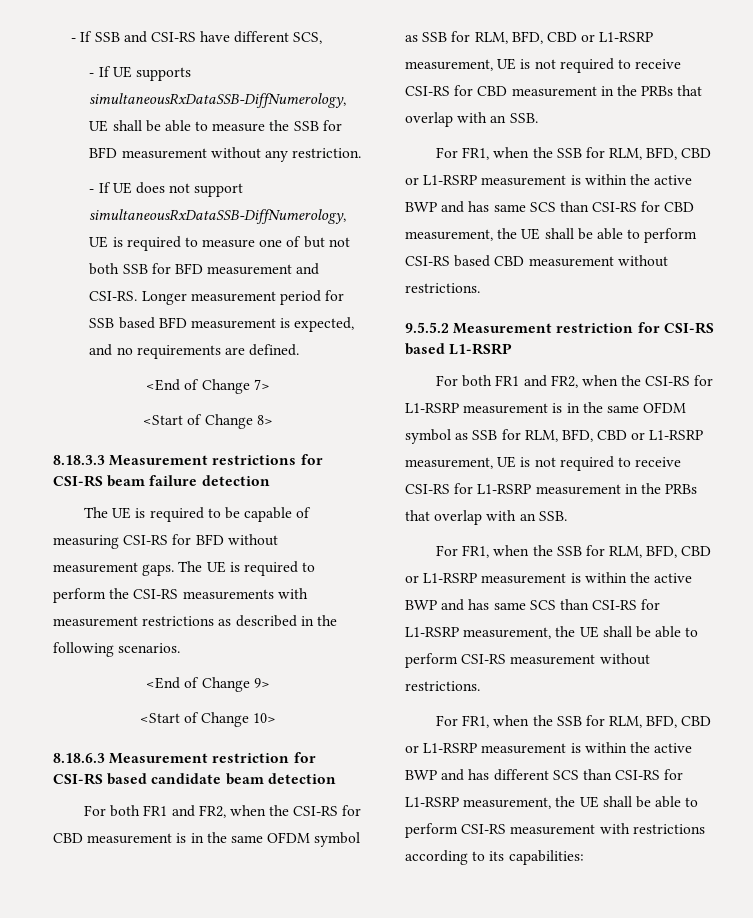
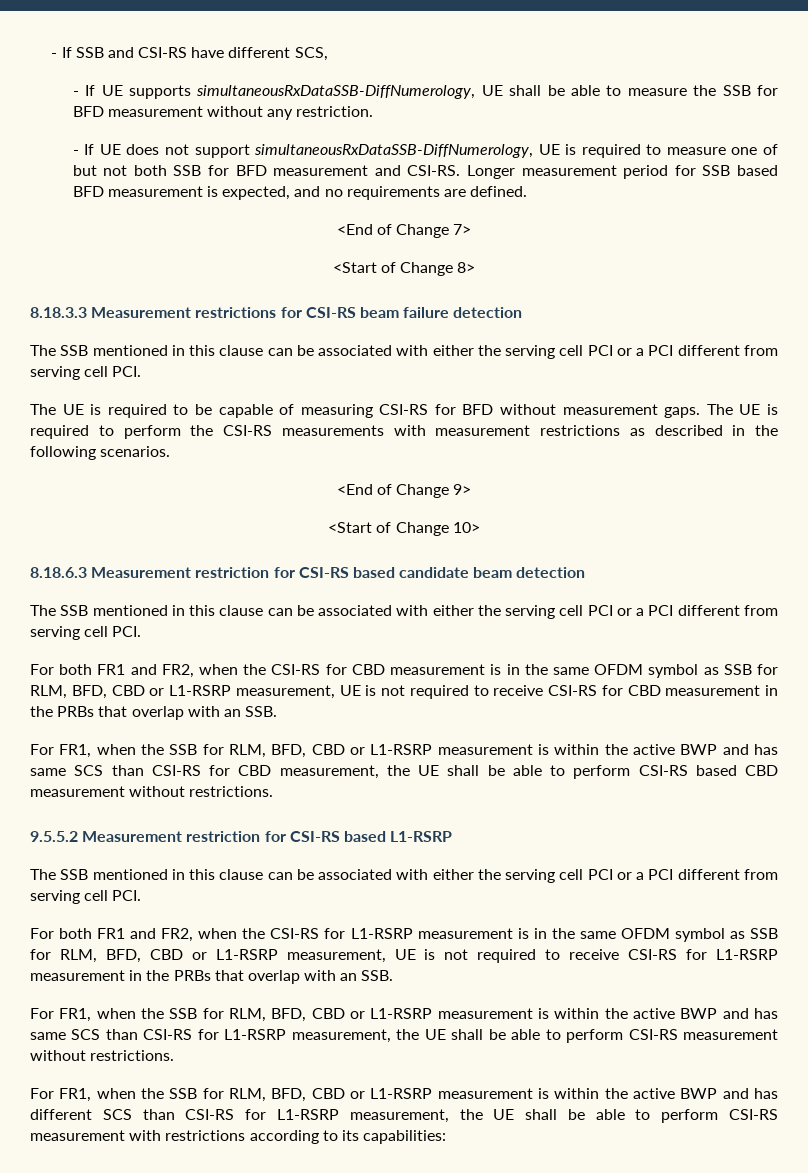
(270, 480) none -> [30,345,779,359] [30,366,142,380] // The SSB mentioned in this clause can be associated with either the serving cell PCI or a PCI different from serving cell PCI.
(336, 778) none -> [30,605,779,619] [30,626,142,640] // The SSB mentioned in this clause can be associated with either the serving cell PCI or a PCI different from serving cell PCI.
(513, 349) none -> [30,869,779,883] [30,890,142,904] // The SSB mentioned in this clause can be associated with either the serving cell PCI or a PCI different from serving cell PCI.

